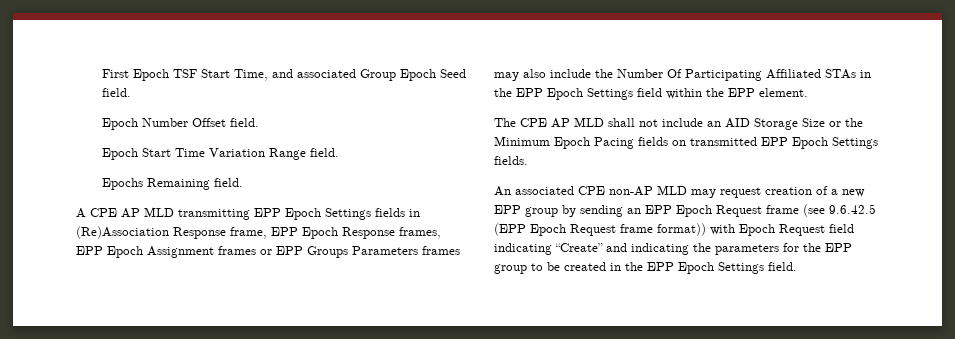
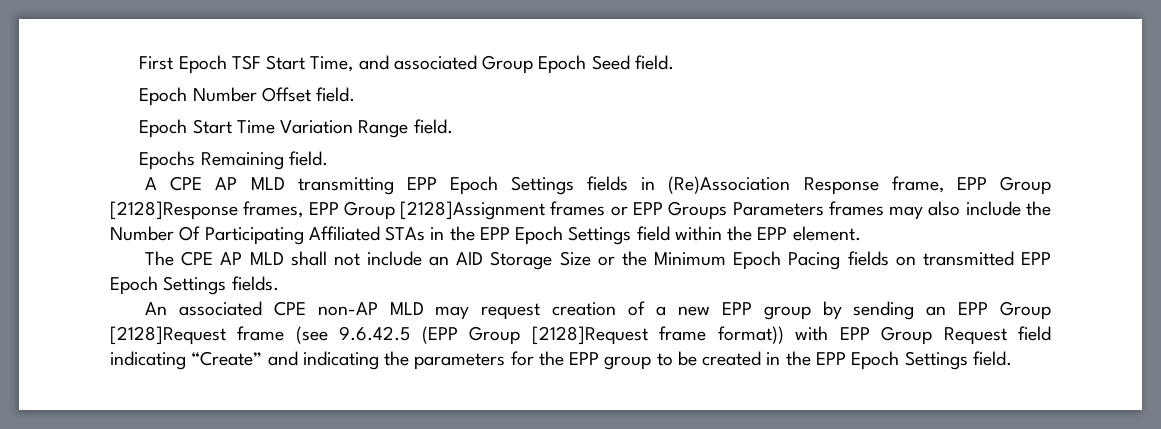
[302,227,441,239] [76,246,214,258] Epoch Response frames, EPP Epoch Assignment -> [999,176,1051,195] [110,201,546,220] Group [2128]Response frames, EPP Group [2128]Assignment
[676,205,762,217] Epoch Request -> [999,301,1051,320] [110,326,226,345] Group [2128]Request
[530,224,616,236] Epoch Request -> [469,326,648,345] Group [2128]Request
[739,224,775,236] Epoch -> [839,326,933,345] EPP Group

